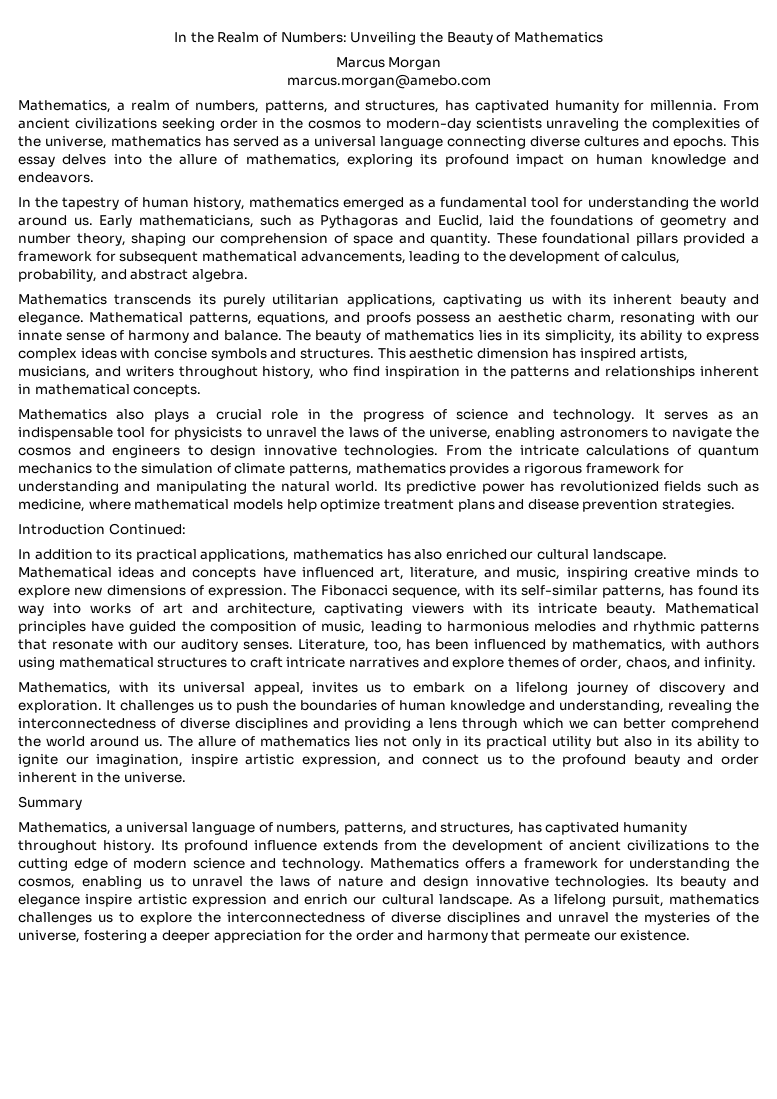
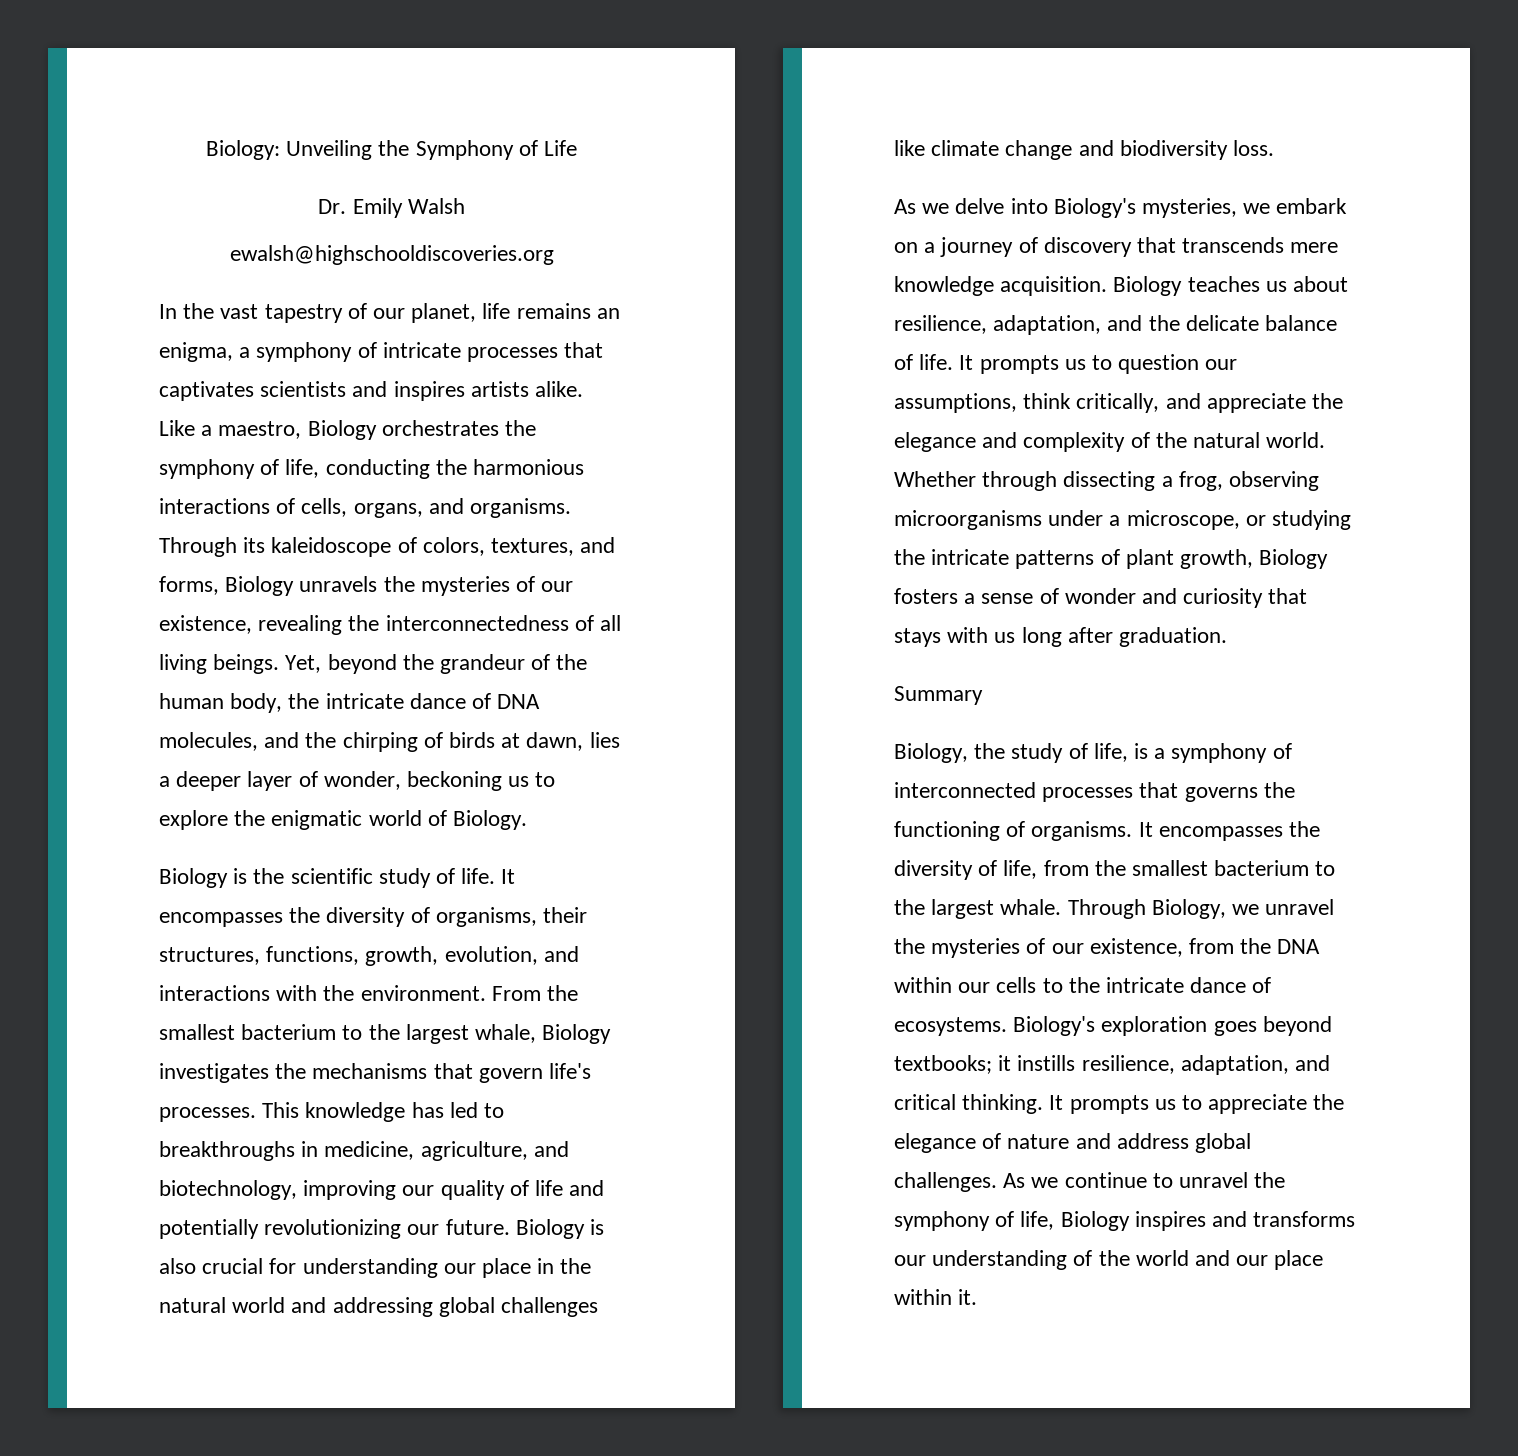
[174,32,603,45] [335,57,442,70] [286,74,491,89] [18,100,759,113] [18,118,759,131] [18,136,759,149] [18,154,760,167] [18,172,94,183] [18,197,59,208] In the Realm of Numbers: Unveiling the Beauty of Mathematics // Marcus Morgan // marcus.morgan@amebo.com // Mathematics, a realm of numbers, patterns, and structures, has captivated humanity for millennia. From ancient civilizations seeking order in the cosmos to modern-day scientists unraveling the complexities of the universe, mathematics has served as a universal language connecting diverse cultures and epochs. This essay delves into the allure of mathematics, exploring its profound impact on human knowledge and endeavors. // In the -> [205,140,578,160] [318,198,465,218] [229,245,554,265] [159,303,259,319] Biology: Unveiling the Symphony of Life // Dr. Emily Walsh // ewalsh@highschooldiscoveries.org // In the vast
[141,197,760,210] [18,215,759,228] [18,233,760,246] [18,251,681,264] [18,269,248,282] [18,294,760,307] [18,312,759,325] [18,330,760,343] [18,348,688,361] [18,366,759,379] [18,384,202,397] [18,409,759,422] [18,427,759,440] [18,445,759,458] [18,463,684,476] [18,481,759,494] [18,499,736,512] [18,523,186,535] [18,549,667,562] [18,567,759,580] [18,585,760,598] [18,603,759,616] [18,621,760,634] [18,639,760,652] [18,657,757,670] [18,681,759,695] [18,700,759,713] [18,718,759,731] [18,736,759,749] [18,754,759,767] [18,772,186,783] [18,796,82,810] [18,822,688,835] [18,840,759,853] [18,858,760,871] [18,876,760,889] [18,894,759,907] [18,912,759,925] [18,930,691,943] human history, mathematics emerged as a fundamental tool for understanding the world around us. Early mathematicians, such as Pythagoras and Euclid, laid the foundations of geometry and number theory, shaping our comprehension of space and quantity. These foundational pillars provided a framework for subsequent mathematical advancements, leading to the development of calculus, probability, and abstract algebra. // Mathematics transcends its purely utilitarian applications, captivating us with its inherent beauty and elegance. Mathematical patterns, equations, and proofs possess an aesthetic charm, resonating with our innate sense of harmony and balance. The beauty of mathematics lies in its simplicity, its ability to express complex ideas with concise symbols and structures. This aesthetic dimension has inspired artists, musicians, and writers throughout history, who find inspiration in the patterns and relationships inherent in mathematical concepts. // Mathematics also plays a crucial role in the progress of science and technology. It serves as an indispensable tool for physicists to unravel the laws of the universe, enabling astronomers to navigate the cosmos and engineers to design innovative technologies. From the intricate calculations of quantum mechanics to the simulation of climate patterns, mathematics provides a rigorous framework for understanding and manipulating the natural world. Its predictive power has revolutionized fields such as medicine, where mathematical models help optimize treatment plans and disease prevention strategies. // Introduction Continued: // In addition to its practical applications, mathematics has also enriched our cultural landscape. Mathematical ideas and concepts have influenced art, literature, and music, inspiring creative minds to explore new dimensions of expression. The Fibonacci sequence, with its self-similar patterns, has found its way into works of art and architecture, captivating viewers with its intricate beauty. Mathematical principles have guided the composition of music, leading to harmonious melodies and rhythmic patterns that resonate with our auditory senses. Literature, too, has been influenced by mathematics, with authors using mathematical structures to craft intricate narratives and explore themes of order, chaos, and infinity. // Mathematics, with its universal appeal, invites us to embark on a lifelong journey of discovery and exploration. It challenges us to push the boundaries of human knowledge and understanding, revealing the interconnectedness of diverse disciplines and providing a lens through which we can better comprehend the world around us. The allure of mathematics lies not only in its practical utility but also in its ability to ignite our imagination, inspire artistic expression, and connect us to the profound beauty and order inherent in the universe. // Summary // Mathematics, a universal language of numbers, patterns, and structures, has captivated humanity throughout history. Its profound influence extends from the development of ancient civilizations to the cutting edge of modern science and technology. Mathematics offers a framework for understanding the cosmos, enabling us to unravel the laws of nature and design innovative technologies. Its beauty and elegance inspire artistic expression and enrich our cultural landscape. As a lifelong pursuit, mathematics challenges us to explore the interconnectedness of diverse disciplines and unravel the mysteries of the universe, fostering a deeper appreciation for the order and harmony that permeate our existence. -> [373,303,620,323] [159,342,604,362] [159,381,584,401] [159,420,537,440] [159,459,585,479] [159,498,572,518] [159,537,616,557] [159,576,574,596] [159,615,622,635] [159,654,588,674] [159,693,541,713] [159,732,620,752] [159,771,556,791] [159,810,528,830] [159,868,516,888] [159,907,588,927] [159,946,579,966] [159,985,579,1001] [159,1024,612,1044] [159,1063,592,1083] [159,1102,505,1122] [159,1141,569,1161] [159,1180,605,1200] [159,1219,605,1239] [159,1258,592,1278] [159,1297,599,1317] [894,140,1275,160] [894,198,1348,218] [894,237,1339,257] [894,276,1349,296] [894,315,1338,335] [894,354,1238,374] [894,393,1344,413] [894,432,1326,452] [894,471,1320,491] [894,510,1352,530] [894,549,1329,569] [894,588,1308,608] [894,627,1228,647] [894,686,983,705] [894,743,1292,763] [894,782,1295,802] [894,821,1321,841] [894,860,1336,880] [894,899,1335,919] [894,938,1321,958] [894,977,1272,993] [894,1016,1332,1036] [894,1055,1331,1075] [894,1094,1345,1114] [894,1133,1252,1153] [894,1172,1286,1192] [894,1211,1356,1231] [894,1250,1324,1270] [894,1289,978,1305] our planet, life remains an enigma, a symphony of intricate processes that captivates scientists and inspires artists alike. Like a maestro, Biology orchestrates the symphony of life, conducting the harmonious interactions of cells, organs, and organisms. Through its kaleidoscope of colors, textures, and forms, Biology unravels the mysteries of our existence, revealing the interconnectedness of all living beings. Yet, beyond the grandeur of the human body, the intricate dance of DNA molecules, and the chirping of birds at dawn, lies a deeper layer of wonder, beckoning us to explore the enigmatic world of Biology. // Biology is the scientific study of life. It encompasses the diversity of organisms, their structures, functions, growth, evolution, and interactions with the environment. From the smallest bacterium to the largest whale, Biology investigates the mechanisms that govern life's processes. This knowledge has led to breakthroughs in medicine, agriculture, and biotechnology, improving our quality of life and potentially revolutionizing our future. Biology is also crucial for understanding our place in the natural world and addressing global challenges like climate change and biodiversity loss. // As we delve into Biology's mysteries, we embark on a journey of discovery that transcends mere knowledge acquisition. Biology teaches us about resilience, adaptation, and the delicate balance of life. It prompts us to question our assumptions, think critically, and appreciate the elegance and complexity of the natural world. Whether through dissecting a frog, observing microorganisms under a microscope, or studying the intricate patterns of plant growth, Biology fosters a sense of wonder and curiosity that stays with us long after graduation. // Summary // Biology, the study of life, is a symphony of interconnected processes that governs the functioning of organisms. It encompasses the diversity of life, from the smallest bacterium to the largest whale. Through Biology, we unravel the mysteries of our existence, from the DNA within our cells to the intricate dance of ecosystems. Biology's exploration goes beyond textbooks; it instills resilience, adaptation, and critical thinking. It prompts us to appreciate the elegance of nature and address global challenges. As we continue to unravel the symphony of life, Biology inspires and transforms our understanding of the world and our place within it.

